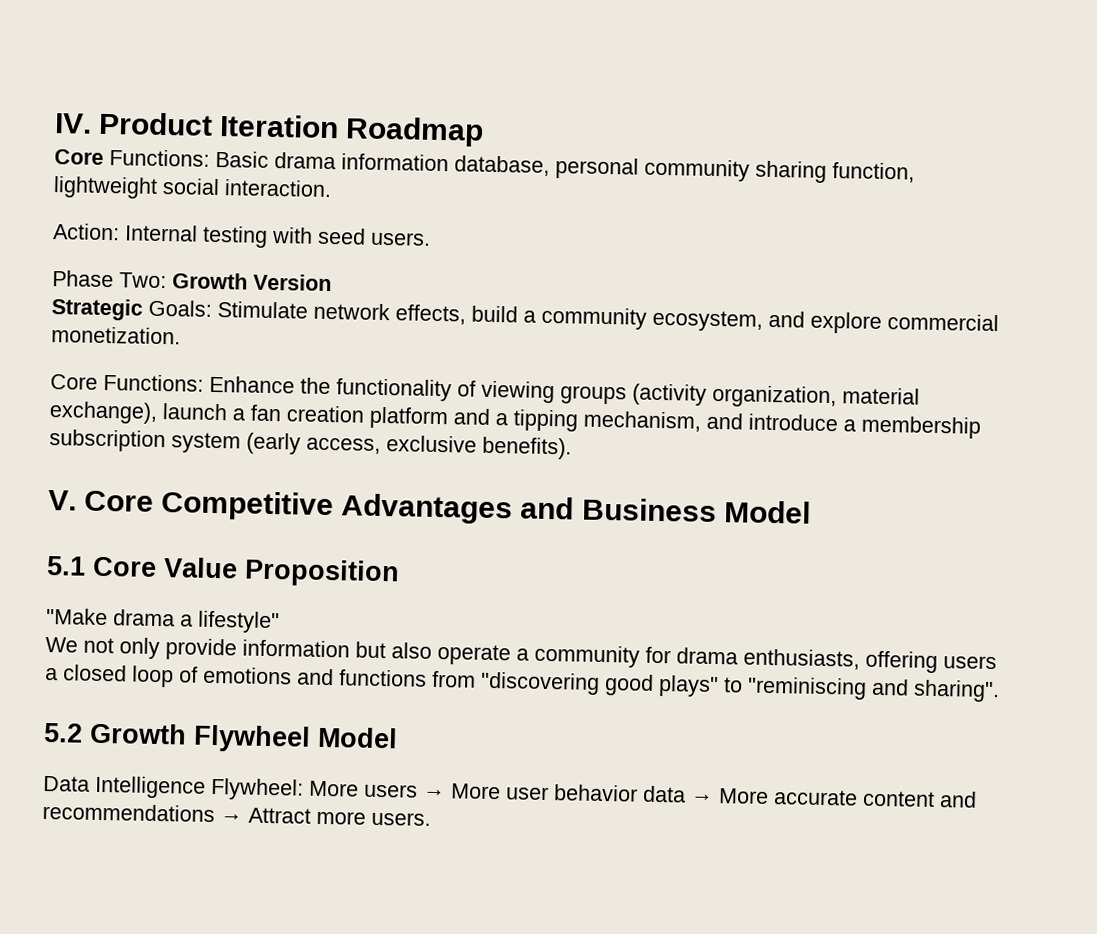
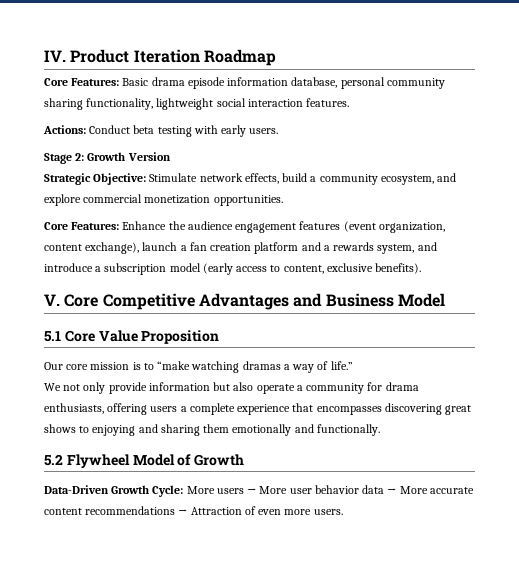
[109,149,210,167] Functions: -> [71,78,120,86] Features:
(336, 161) none -> [187,77,225,89] episode
[832,162,915,183] function, -> [86,98,154,110] functionality,
[224,179,332,198] [53,223,198,242] interaction. // Action: Internal -> [247,98,350,107] [43,125,155,134] interaction features. // Actions: Conduct beta
[317,227,366,245] seed -> [221,125,247,137] early
[52,270,167,289] Phase Two: -> [44,153,85,164] Stage 2:
[148,299,212,317] Goals: -> [93,173,147,185] Objective:
[51,326,181,345] [50,373,204,392] monetization. // Core Functions: -> [144,195,283,206] [44,222,120,230] monetization opportunities. // Core Features:
[336,378,920,409] functionality of viewing groups (activity organization, material -> [187,221,445,233] [44,244,82,251] audience engagement features (event organization, content
[513,409,702,432] tipping mechanism, -> [333,242,415,254] rewards system,
[861,415,981,439] [49,429,381,455] membership subscription system (early access, -> [104,263,324,275] subscription model (early access to content,
[46,607,280,634] "Make drama a lifestyle" -> [44,361,353,373] Our core mission is to “make watching dramas a way of life.”
[63,664,1000,703] closed loop of emotions and functions from "discovering good plays" to "reminiscing and sharing". -> [189,403,472,415] [44,424,380,436] complete experience that encompasses discovering great shows to enjoying and sharing them emotionally and functionally.
[89,722,187,745] Growth -> (63, 460) none
[43,775,304,801] // Data Intelligence Flywheel: -> [177,454,245,466] [44,485,184,497] of Growth // Data-Driven Growth Cycle:
[939,791,977,808] and -> (82, 511) none
[248,807,311,824] Attract -> [190,506,282,515] Attraction of even

